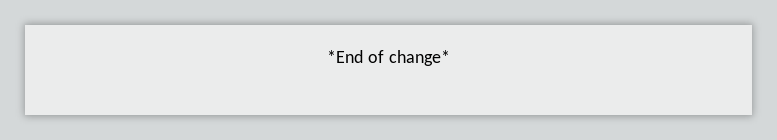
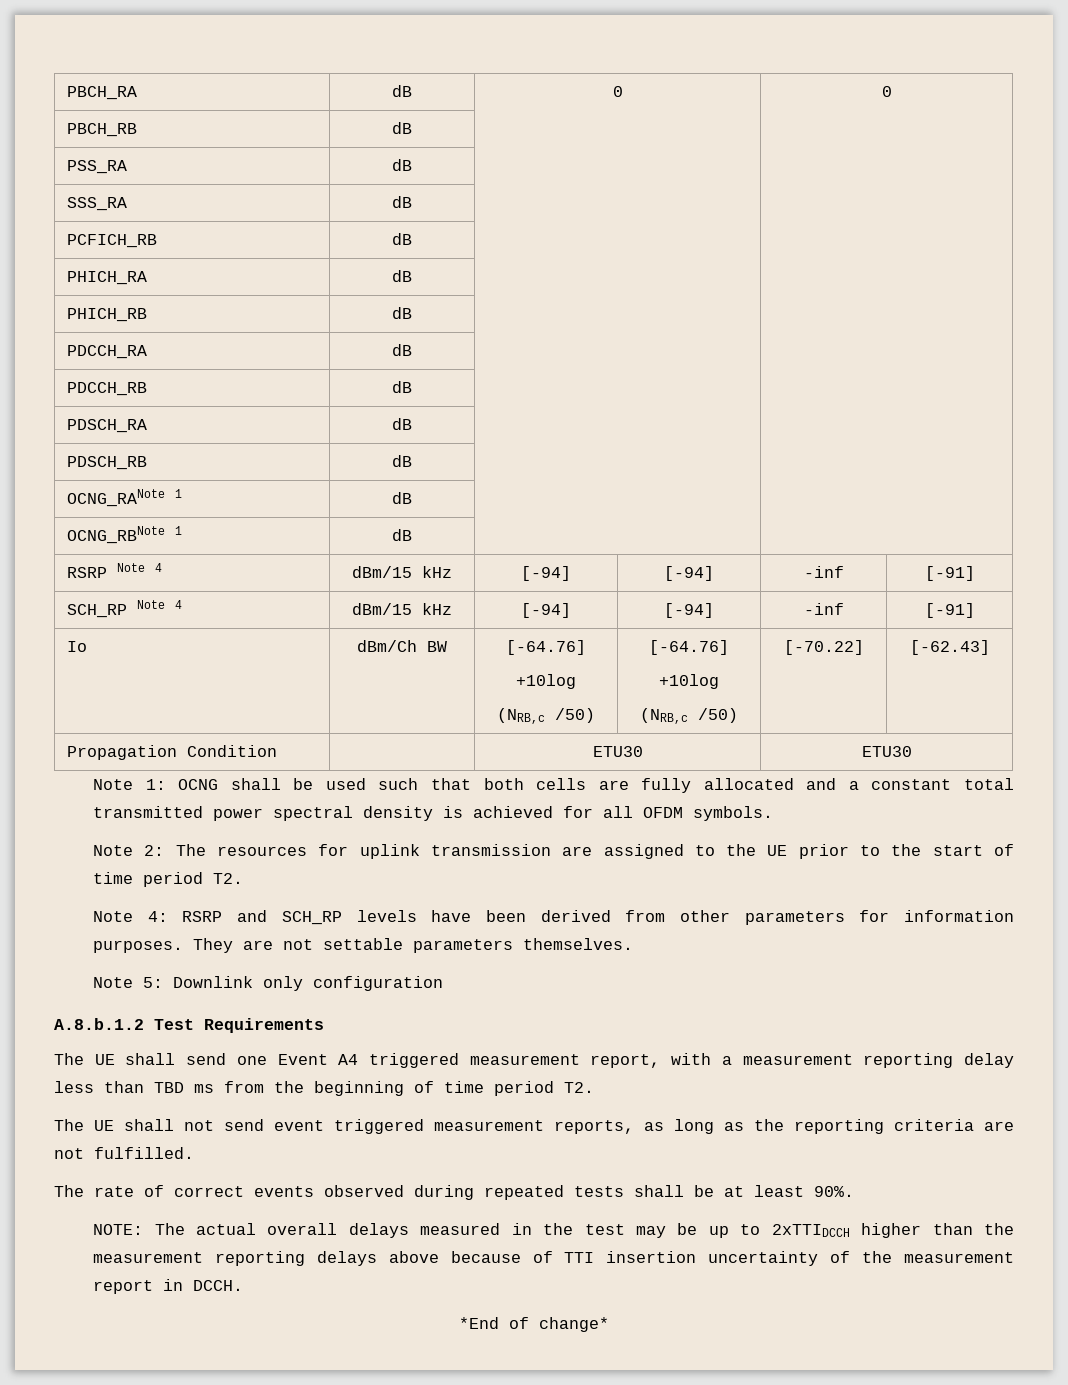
(327, 56) none -> [66,86,137,100] [392,85,412,97] [612,86,623,97] [881,86,892,97] [66,123,137,137] [392,122,412,134] [66,160,127,174] [392,159,412,171] [66,197,127,211] [392,196,412,208] [66,234,157,248] [392,233,412,245] [66,271,147,285] [392,270,412,282] [66,308,147,322] [392,307,412,319] [66,345,147,359] [392,344,412,356] [66,382,147,396] [392,381,412,393] [66,419,147,433] [392,418,412,430] [66,456,147,470] [392,455,412,467] [66,489,182,507] [392,492,412,504] [66,526,182,544] [392,529,412,541] [66,563,162,578] [352,566,452,578] [521,566,571,581] [664,566,714,581] [803,566,844,578] [924,566,975,581] [66,600,182,618] [352,603,452,615] [521,603,571,618] [664,603,714,618] [803,603,844,615] [924,603,975,618] [66,641,87,652] [357,640,447,652] [506,640,586,655] [516,674,576,689] [497,708,595,724] [649,640,729,655] [659,674,719,689] [640,708,738,724] [783,640,864,655] [909,640,990,655] [66,745,277,760] [592,746,643,757] [861,746,912,757] [93,778,1014,793] [93,806,774,821] [93,844,1014,859] [93,872,244,887] [93,910,1014,925] [93,938,634,953] [93,976,444,991] [54,1018,324,1033] [54,1053,1014,1068] [54,1081,594,1096] [54,1119,1014,1134] [54,1147,194,1159] [54,1185,854,1200] [93,1223,1014,1238] [93,1251,1015,1266] [93,1279,244,1294] PBCH_RA | dB | 0 | 0 // PBCH_RB | dB | | // PSS_RA | dB | | // SSS_RA | dB | | // PCFICH_RB | dB | | // PHICH_RA | dB | | // PHICH_RB | dB | | // PDCCH_RA | dB | | // PDCCH_RB | dB | | // PDSCH_RA | dB | | // PDSCH_RB | dB | | // OCNG_RANote 1 | dB | | // OCNG_RBNote 1 | dB | | // RSRP Note 4 | dBm/15 kHz | [-94] | [-94] | -inf | [-91] // SCH_RP Note 4 | dBm/15 kHz | [-94] | [-94] | -inf | [-91] // Io | dBm/Ch BW | [-64.76] // +10log // (NRB,c /50) | [-64.76] // +10log // (NRB,c /50) | [-70.22] | [-62.43] // Propagation Condition | | ETU30 | ETU30 // Note 1: OCNG shall be used such that both cells are fully allocated and a constant total transmitted power spectral density is achieved for all OFDM symbols. // Note 2: The resources for uplink transmission are assigned to the UE prior to the start of time period T2. // Note 4: RSRP and SCH_RP levels have been derived from other parameters for information purposes. They are not settable parameters themselves. // Note 5: Downlink only configuration // A.8.b.1.2 Test Requirements // The UE shall send one Event A4 triggered measurement report, with a measurement reporting delay less than TBD ms from the beginning of time period T2. // The UE shall not send event triggered measurement reports, as long as the reporting criteria are not fulfilled. // The rate of correct events observed during repeated tests shall be at least 90%. // NOTE: The actual overall delays measured in the test may be up to 2xTTIDCCH higher than the measurement reporting delays above because of TTI insertion uncertainty of the measurement report in DCCH. //

